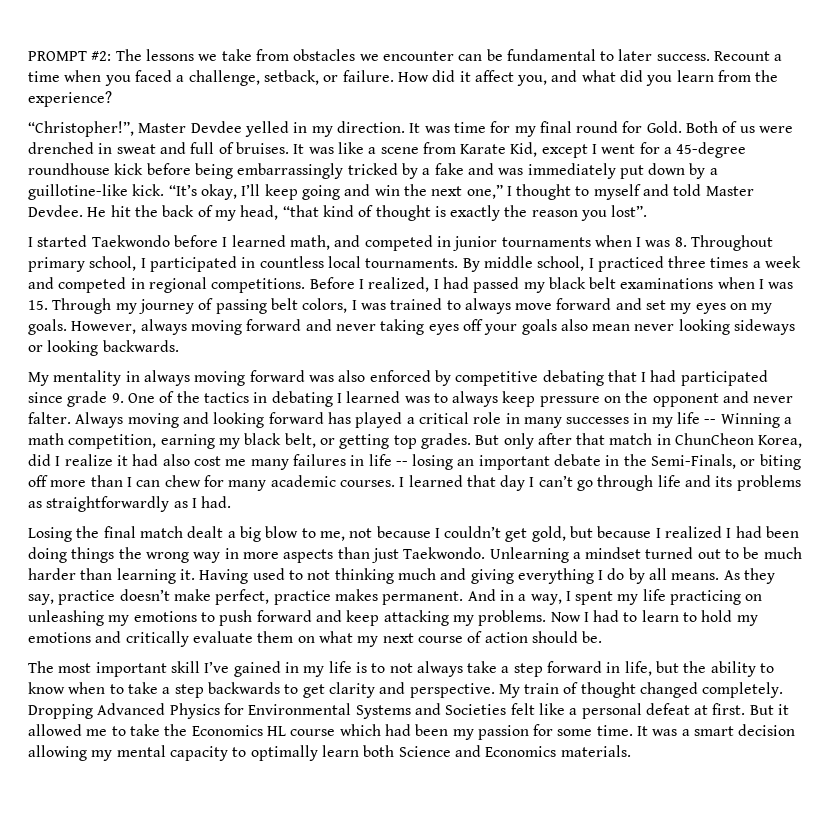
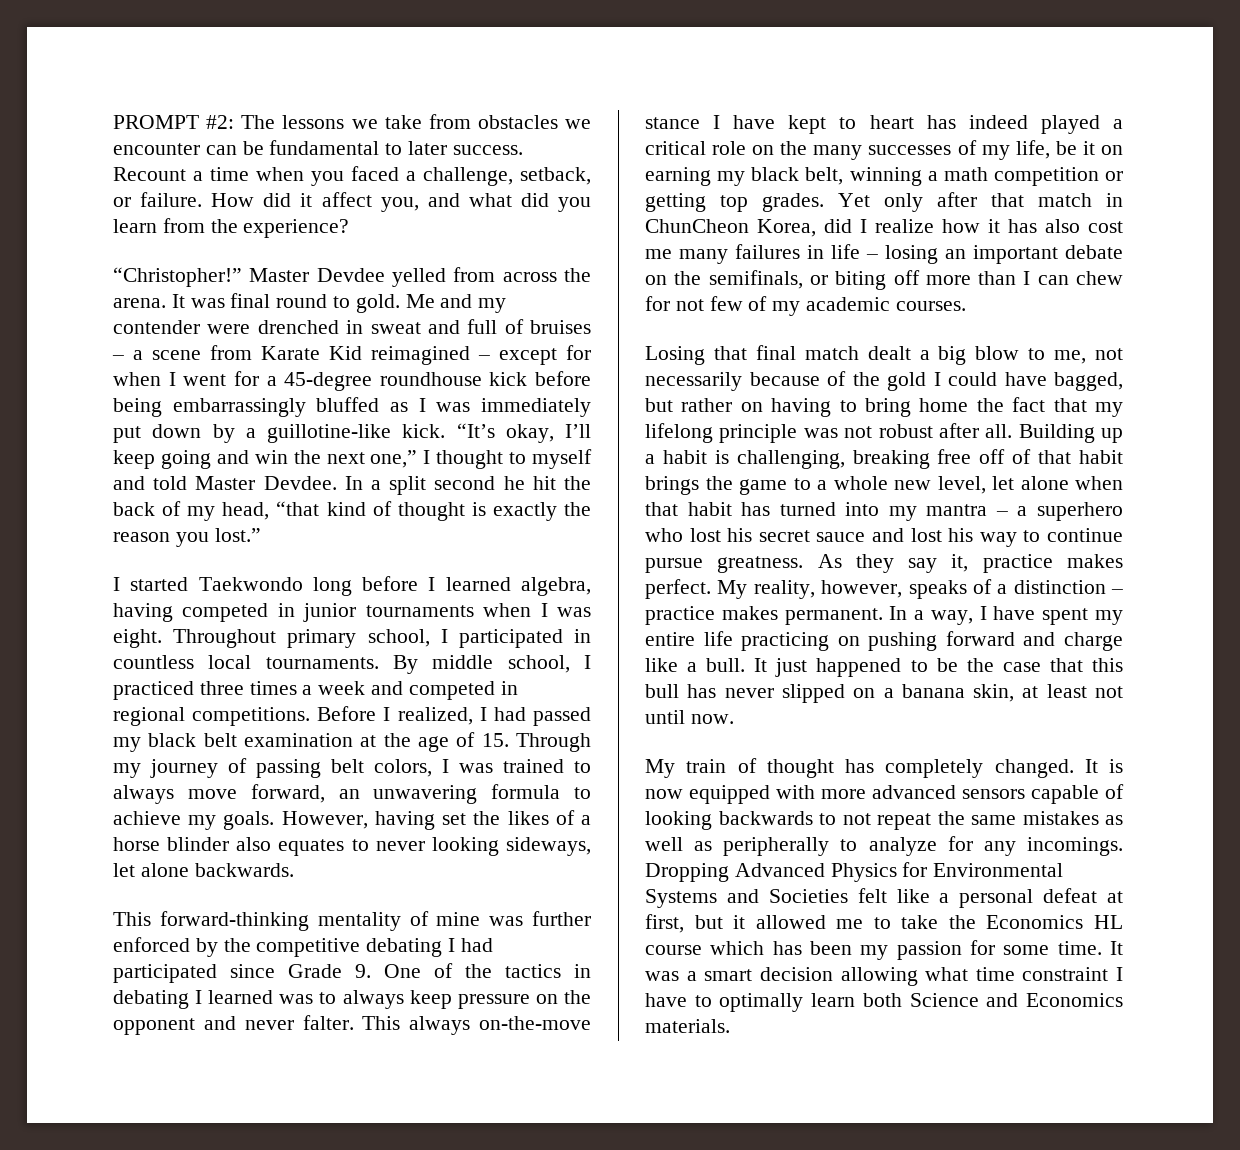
[28,121,134,137] “Christopher!”, -> [113,267,242,287] “Christopher!”
[293,121,755,137] in my direction. It was time for my final round for Gold. Both of us -> [453,267,591,282] [113,293,507,313] [113,320,200,334] from across the arena. It was final round to gold. Me and my contender
[235,142,588,158] bruises. It was like a scene from Karate Kid, except -> [530,320,591,334] [112,345,591,365] [113,372,161,386] bruises – a scene from Karate Kid reimagined – except for when
[347,163,494,179] tricked by a fake and -> [316,397,426,412] bluffed as I
[87,207,107,217] He -> [344,476,525,495] In a split second he
[611,205,648,217] lost”. -> [214,528,261,542] lost.”
(170, 241) none -> [312,577,352,596] long
[289,235,361,250] math, and -> [521,577,591,596] [113,603,173,622] algebra, having
[674,237,687,247] 8. -> [113,629,162,648] eight.
[620,277,794,289] examinations when I was -> [244,732,476,752] examination at the age of
[556,298,773,314] [28,319,796,335] [28,340,179,356] [28,370,366,386] forward and set my eyes on my goals. However, always moving forward and never taking eyes off your goals also mean never looking sideways or looking backwards. // My mentality in always moving forward was also -> [250,784,591,804] [113,810,591,830] [113,837,591,856] [113,863,294,877] [113,911,591,931] forward, an unwavering formula to achieve my goals. However, having set the likes of a horse blinder also equates to never looking sideways, let alone backwards. // This forward-thinking mentality of mine was further
(451, 378) none -> [223,938,251,952] the
[607,370,637,382] that -> (443, 947) none
[67,391,108,407] grade -> [288,964,342,978] Grade
[75,412,793,428] [28,433,316,449] Always moving and looking forward has played a critical role in many successes in my life -- Winning a math competition, earning my black belt, -> [362,1016,591,1035] [645,115,1123,134] [645,140,1123,160] [645,167,1099,186] This always on-the-move stance I have kept to heart has indeed played a critical role on the many successes of my life, be it on earning my black belt, winning a math competition
[475,435,500,445] But -> [838,193,870,207] Yet
[116,454,159,466] it had -> [942,219,1037,233] how it has
[395,461,408,466] -- -> [866,254,878,259] –
[605,454,737,469] in the Semi-Finals, -> [645,270,803,289] on the semifinals,
[228,475,801,491] [28,496,232,512] many academic courses. I learned that day I can’t go through life and its problems as straightforwardly as I had. -> [675,296,966,316] not few of my academic courses.
[76,526,100,538] the -> [713,346,747,360] that
[376,526,800,542] [28,547,802,563] [28,568,776,584] [28,589,270,605] because I couldn’t get gold, but because I realized I had been doing things the wrong way in more aspects than just Taekwondo. Unlearning a mindset turned out to be much harder than learning it. Having used to not thinking much and giving everything I do by all means. As they say, practice doesn’t make perfect, -> [645,371,1123,391] [645,397,1123,417] [645,423,1123,443] [645,449,1123,469] [645,476,1123,495] [645,502,1123,521] [645,528,1123,547] [645,554,1123,573] [645,579,1123,599] necessarily because of the gold I could have bagged, but rather on having to bring home the fact that my lifelong principle was not robust after all. Building up a habit is challenging, breaking free off of that habit brings the game to a whole new level, let alone when that habit has turned into my mantra – a superhero who lost his secret sauce and lost his way to continue pursue greatness. As they say it, practice makes perfect. My reality, however, speaks of a distinction –
[467,589,514,601] And in -> [889,606,908,620] In
(571, 596) none -> [993,606,1036,620] have
(639, 599) none -> [645,632,695,646] entire
[28,610,758,626] [28,631,603,647] [28,661,775,677] [28,682,784,698] unleashing my emotions to push forward and keep attacking my problems. Now I had to learn to hold my emotions and critically evaluate them on what my next course of action should be. // The most important skill I’ve gained in my life is to not always take a step forward in life, but the ability to know when to take a step backwards to get clarity and perspective. My train of thought changed completely. -> [868,631,1123,651] [645,658,1123,677] [645,684,1123,703] [645,710,734,724] [645,758,1123,778] [645,784,1124,804] [645,811,1123,830] [645,836,1123,856] pushing forward and charge like a bull. It just happened to be the case that this bull has never slipped on a banana skin, at least not until now. // My train of thought has completely changed. It is now equipped with more advanced sensors capable of looking backwards to not repeat the same mistakes as well as peripherally to analyze for any incomings.
[712,703,774,715] first. But -> [645,914,723,933] first, but
[384,724,411,736] had -> [772,941,802,955] has
[91,745,228,761] my mental capacity -> [925,967,1123,981] [645,993,687,1007] what time constraint I have

